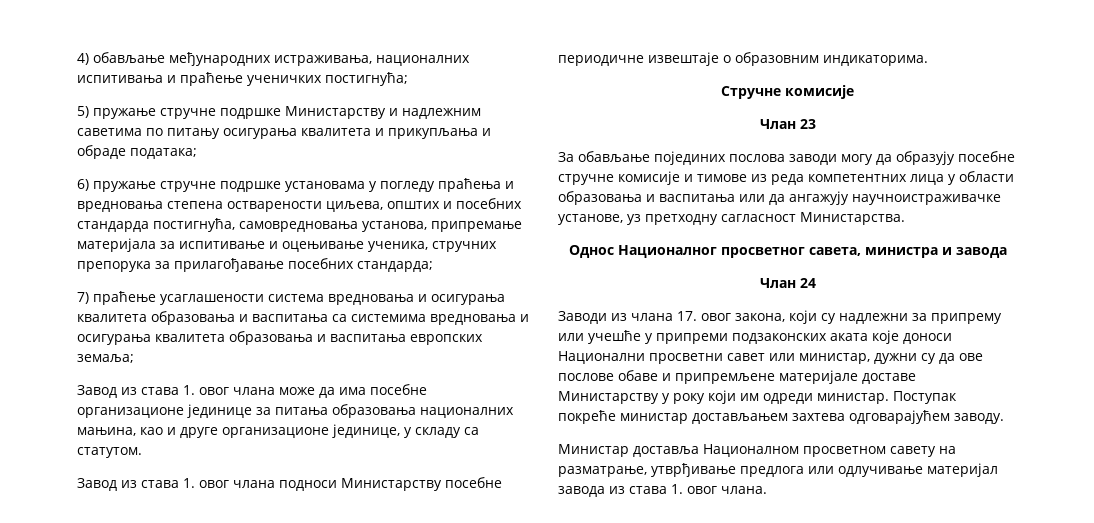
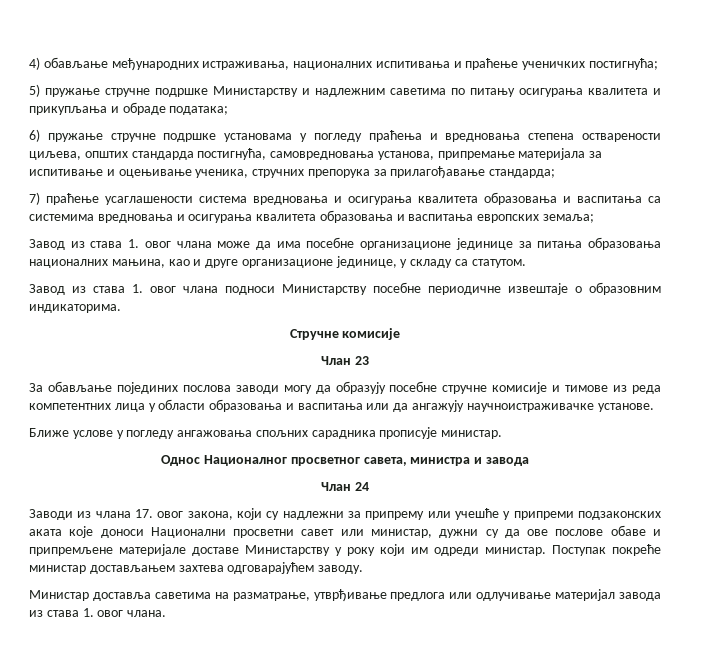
[443,198,522,209] и посебних -> (128, 154) none
[288,258,354,269] посебних -> (486, 172) none
[558,212,905,225] установе, уз претходну сагласност Министарства. -> [597,403,654,412] [29,427,503,439] установе. // Ближе услове у погледу ангажовања спољних сарадника прописује министар.
[703,444,936,457] Националном просветном савету -> [154,592,211,599] саветима

